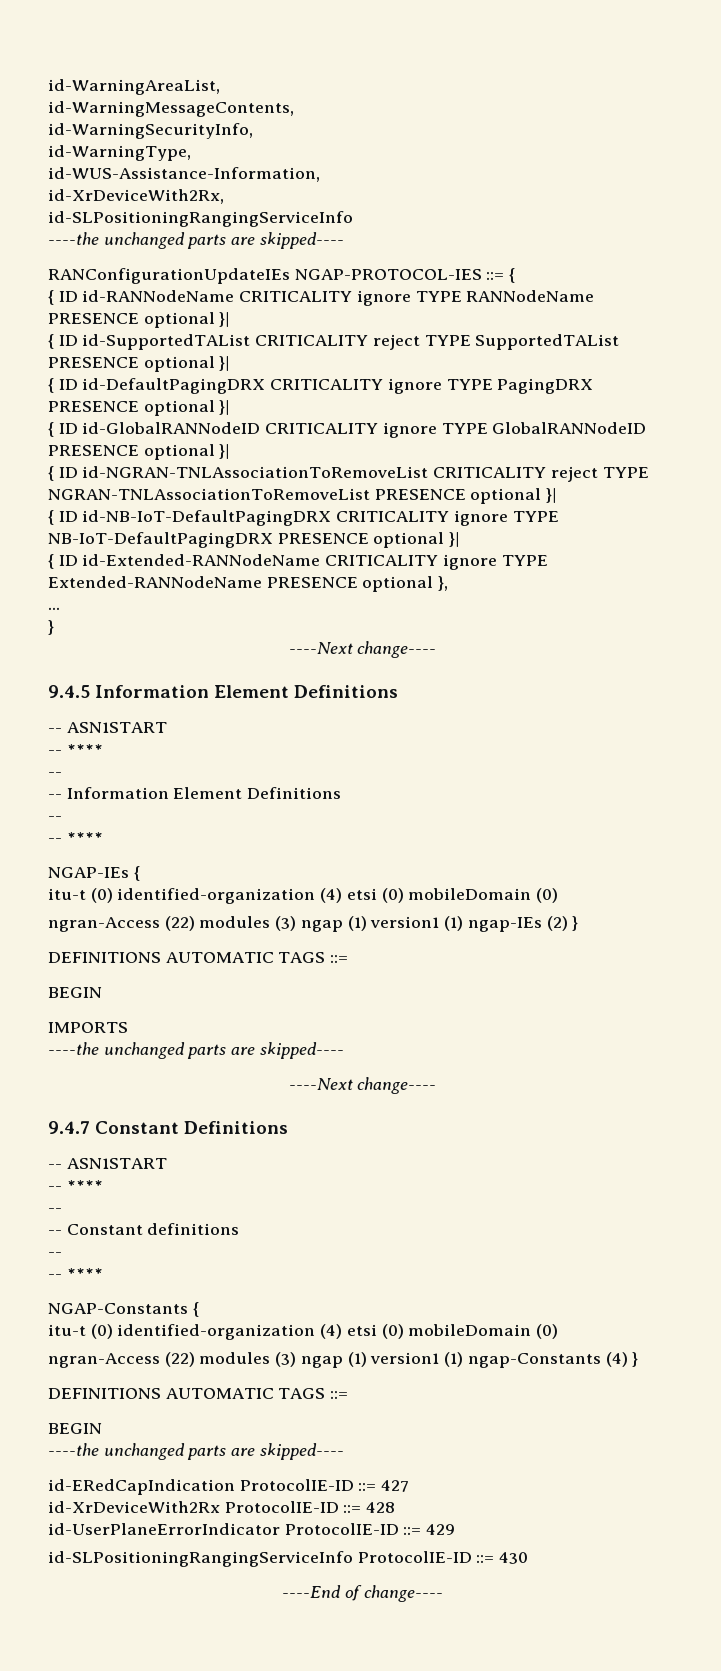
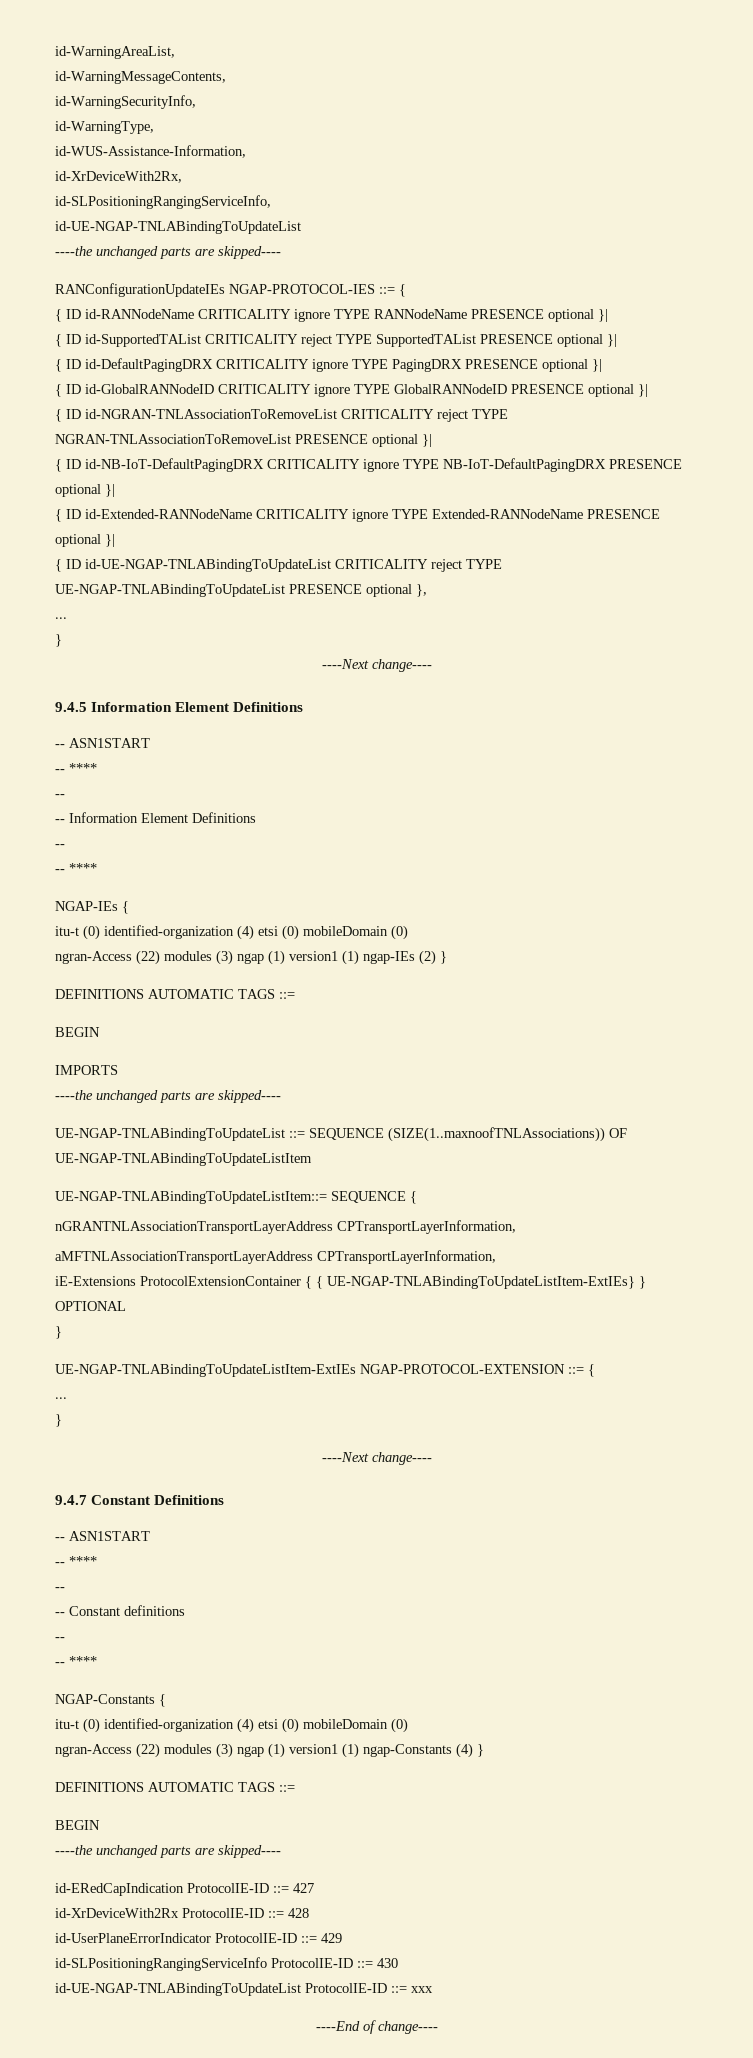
[48,211,353,227] id-SLPositioningRangingServiceInfo -> [55,195,271,209] [55,221,301,234] id-SLPositioningRangingServiceInfo, // id-UE-NGAP-TNLABindingToUpdateList
(434, 584) none -> [105,534,115,547] [55,559,502,572] [55,584,412,597] }| // { ID id-UE-NGAP-TNLABindingToUpdateList CRITICALITY reject TYPE UE-NGAP-TNLABindingToUpdateList PRESENCE optional
(344, 1050) none -> [55,1127,627,1142] [55,1153,312,1166] [55,1191,417,1204] [55,1220,516,1234] [55,1250,496,1264] [55,1276,646,1289] [55,1301,126,1311] [55,1326,62,1339] [55,1364,595,1377] [55,1397,67,1399] [55,1414,62,1427] // UE-NGAP-TNLABindingToUpdateList ::= SEQUENCE (SIZE(1..maxnoofTNLAssociations)) OF UE-NGAP-TNLABindingToUpdateListItem // UE-NGAP-TNLABindingToUpdateListItem::= SEQUENCE { // nGRANTNLAssociationTransportLayerAddress CPTransportLayerInformation, // aMFTNLAssociationTransportLayerAddress CPTransportLayerInformation, // iE-Extensions ProtocolExtensionContainer { { UE-NGAP-TNLABindingToUpdateListItem-ExtIEs} } OPTIONAL // } // UE-NGAP-TNLABindingToUpdateListItem-ExtIEs NGAP-PROTOCOL-EXTENSION ::= { // ... // }
(529, 1558) none -> [55,1983,433,1996] // id-UE-NGAP-TNLABindingToUpdateList ProtocolIE-ID ::= xxx

